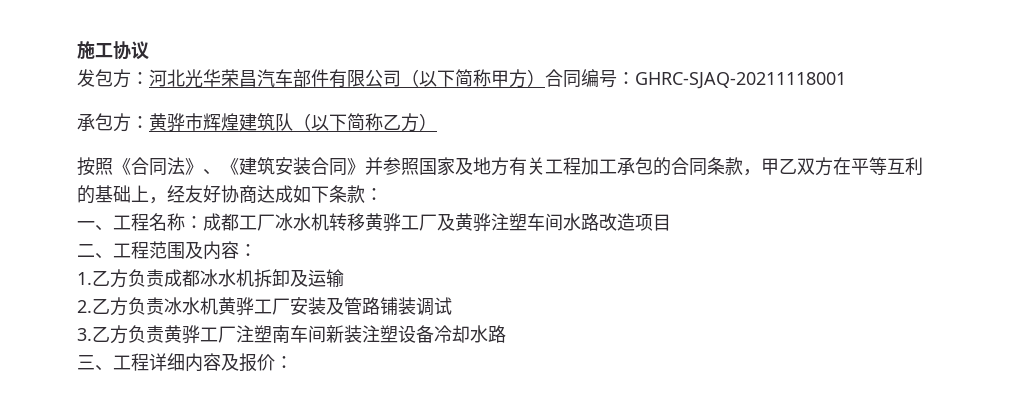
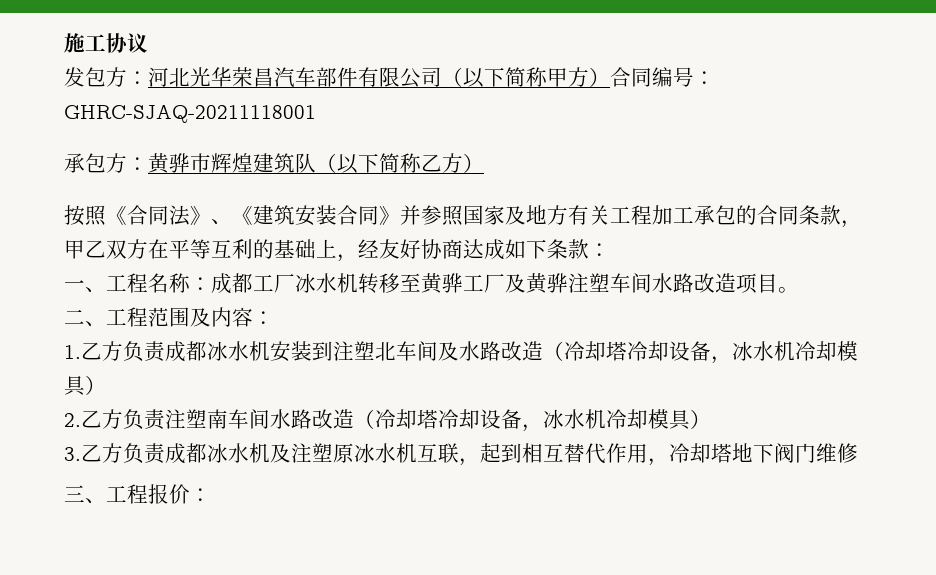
(365, 222) none -> [400,273,421,292] 至
(671, 222) none -> [778,287,799,293] 。
[254,269,344,288] [77,297,452,316] [77,325,506,344] 拆卸及运输 // 2.乙方负责冰水机黄骅工厂安装及管路铺装调试 // 3.乙方负责黄骅工厂注塑南车间新装注塑设备冷却水路 -> [270,341,858,364] [64,375,106,396] [64,409,711,432] [64,443,858,466] 安装到注塑北车间及水路改造（冷却塔冷却设备，冰水机冷却模具） // 2.乙方负责注塑南车间水路改造（冷却塔冷却设备，冰水机冷却模具） // 3.乙方负责成都冰水机及注塑原冰水机互联，起到相互替代作用，冷却塔地下阀门维修
[149,353,239,372] 详细内容及 -> (148, 494) none

